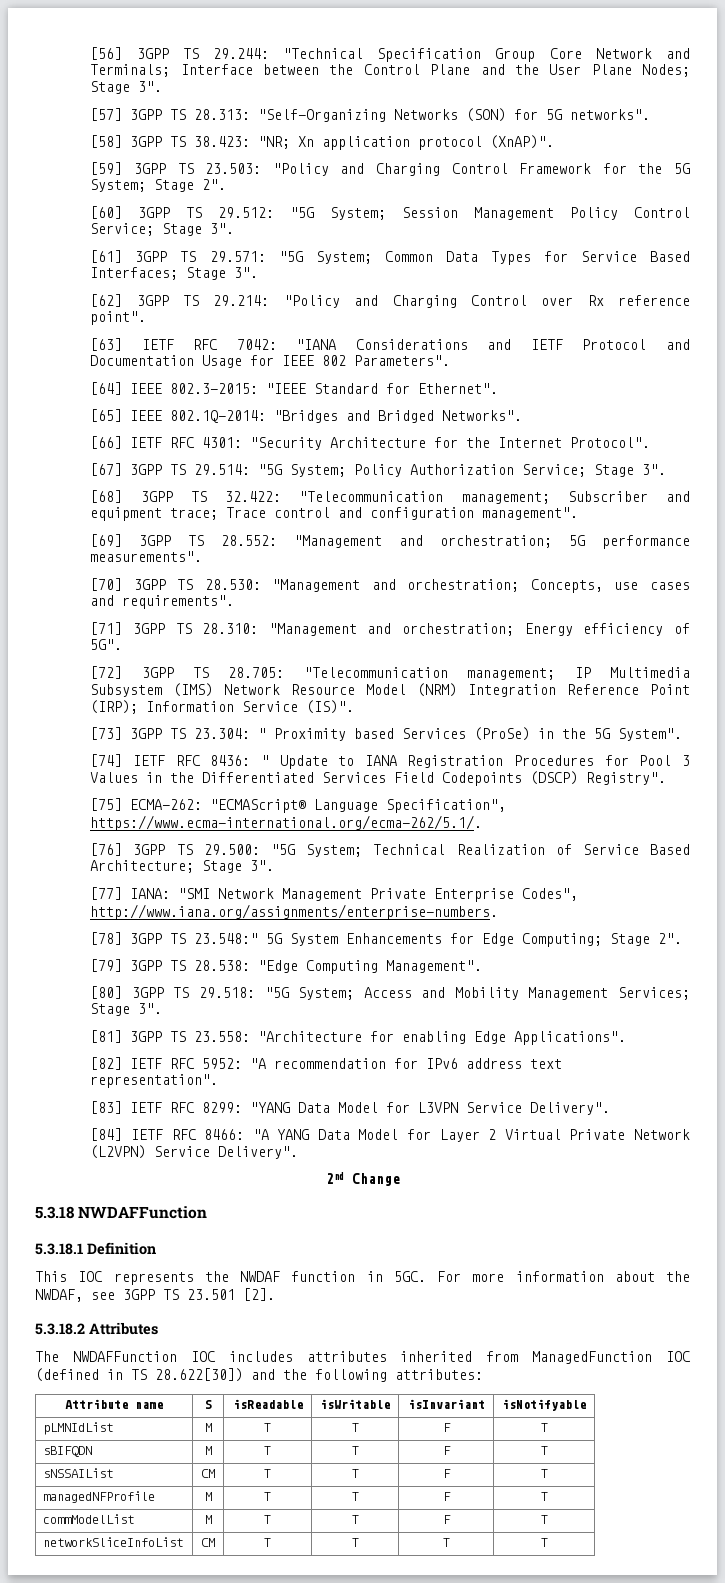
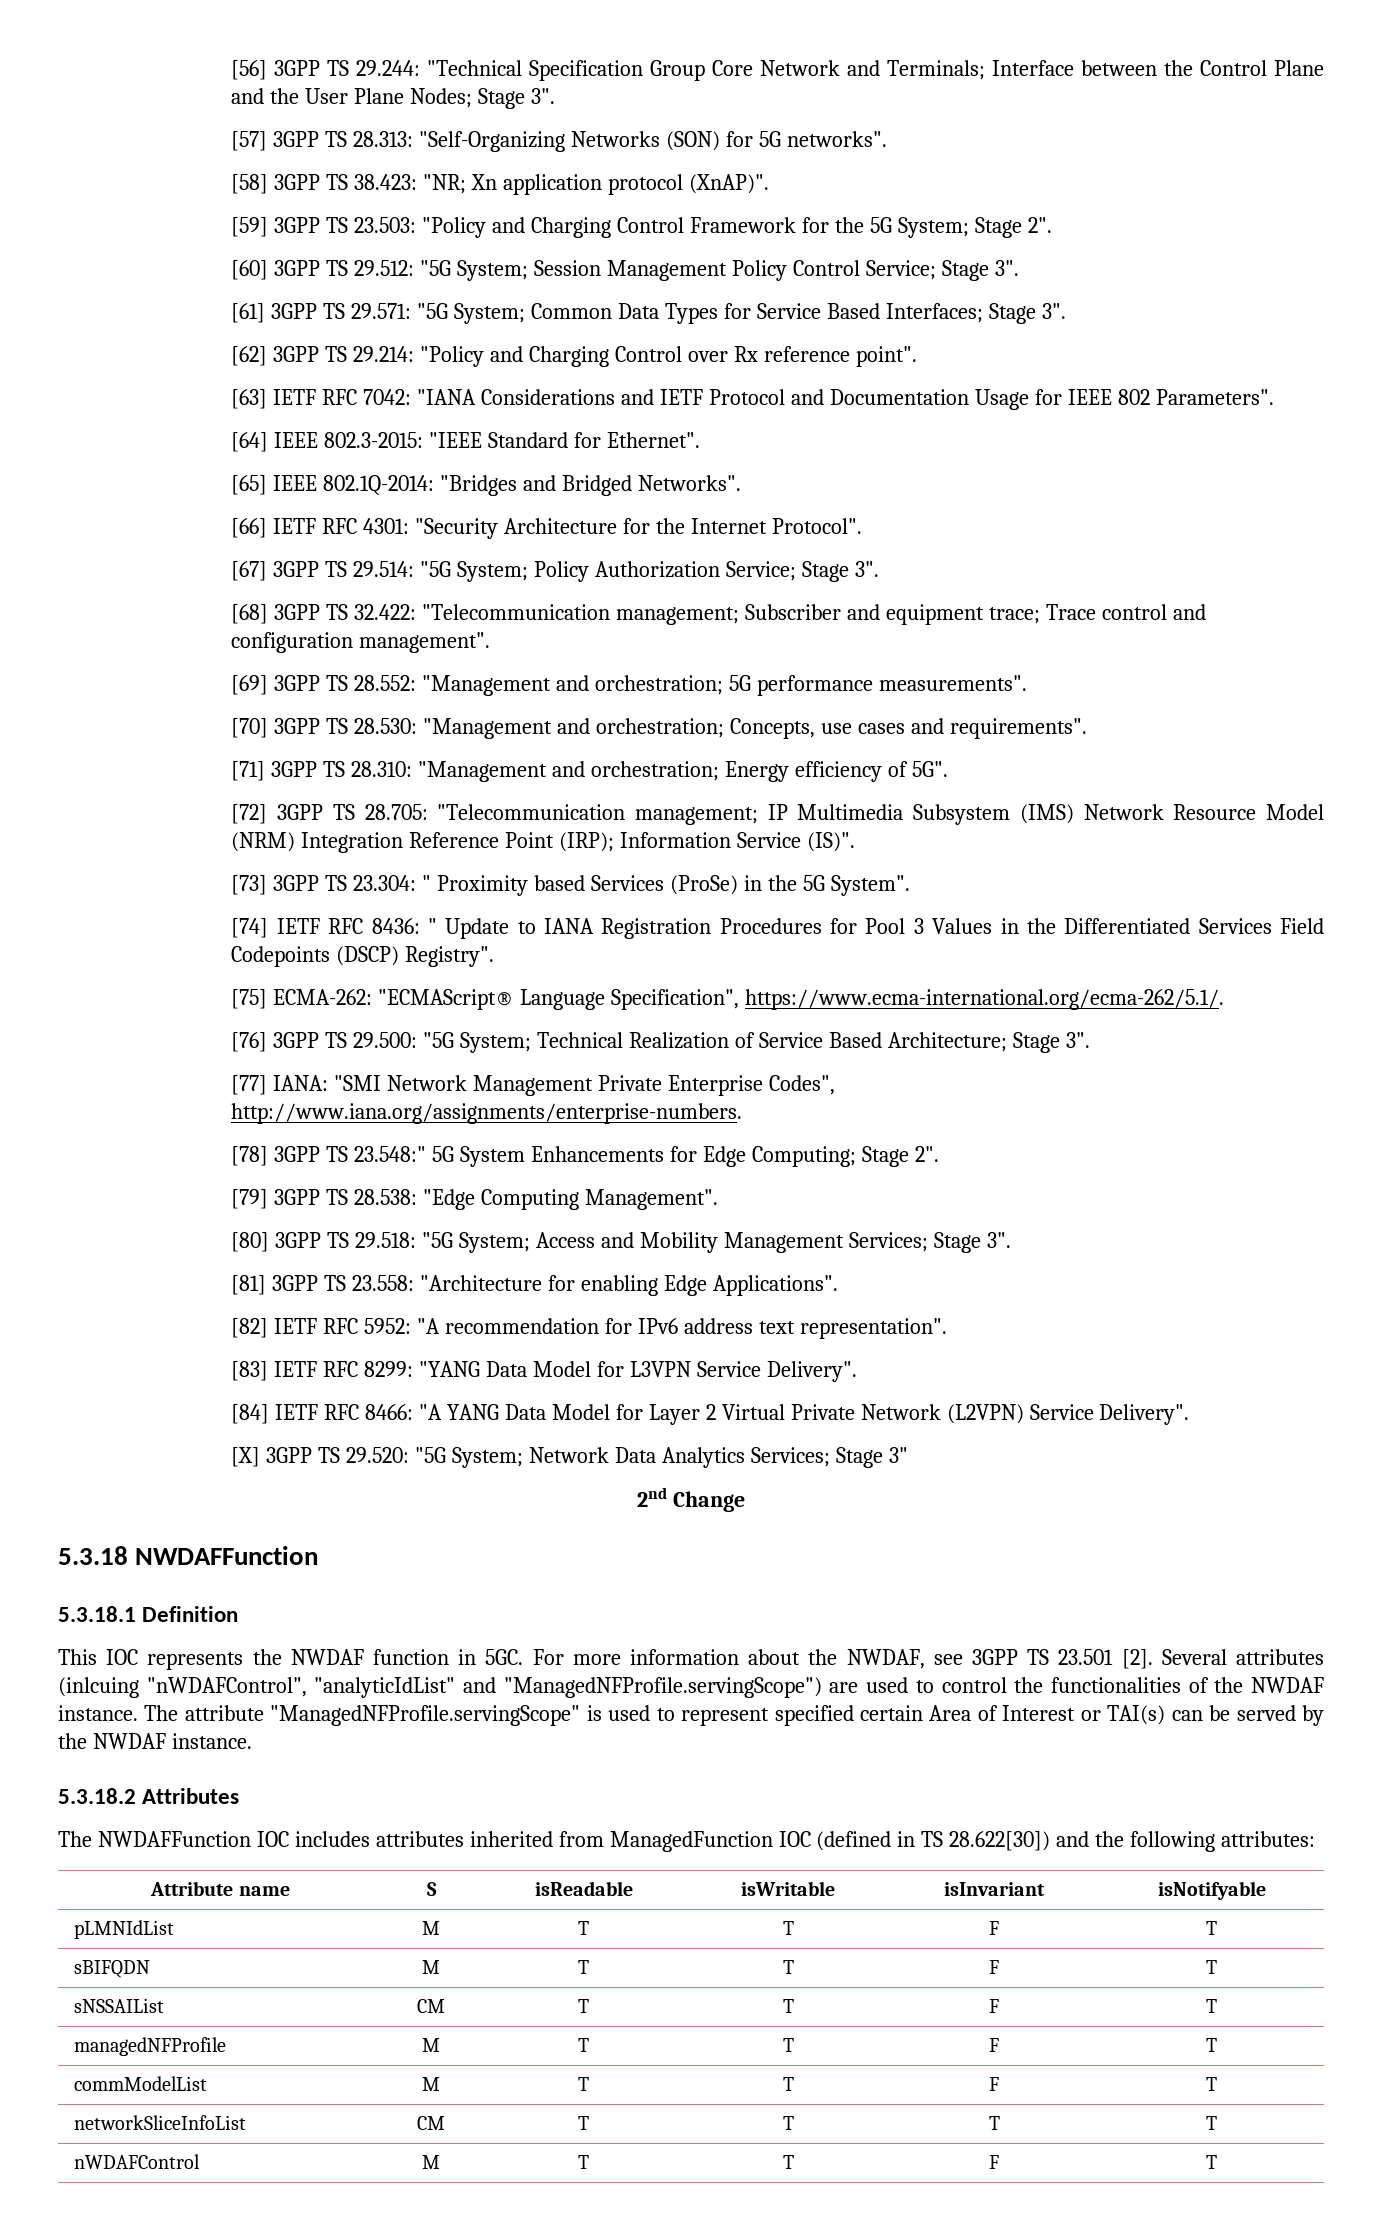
(299, 1152) none -> [231,1447,908,1468] // [X] 3GPP TS 29.520: "5G System; Network Data Analytics Services; Stage 3"
(275, 1294) none -> [1161,1649,1325,1665] [58,1677,1324,1698] [58,1705,1324,1726] [58,1733,252,1749] Several attributes (inlcuing "nWDAFControl", "analyticIdList" and "ManagedNFProfile.servingScope") are used to control the functionalities of the NWDAF instance. The attribute "ManagedNFProfile.servingScope" is used to represent specified certain Area of Interest or TAI(s) can be served by the NWDAF instance.
(548, 1542) none -> [74,2154,201,2169] [422,2155,440,2169] [578,2155,589,2169] [782,2155,794,2169] [989,2155,999,2169] [1206,2155,1217,2169] // nWDAFControl | M | T | T | F | T

